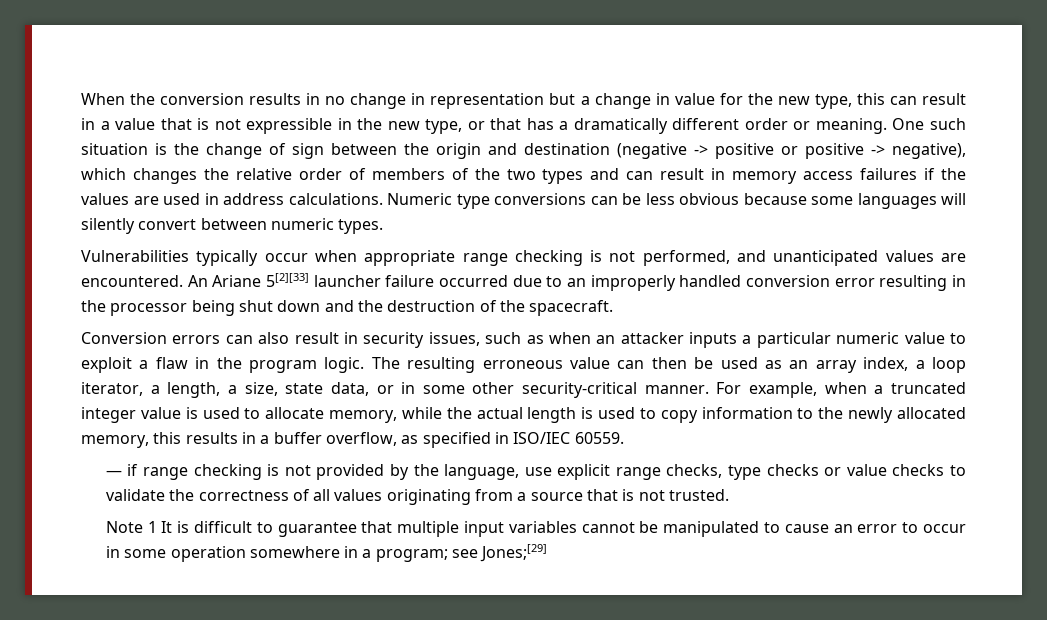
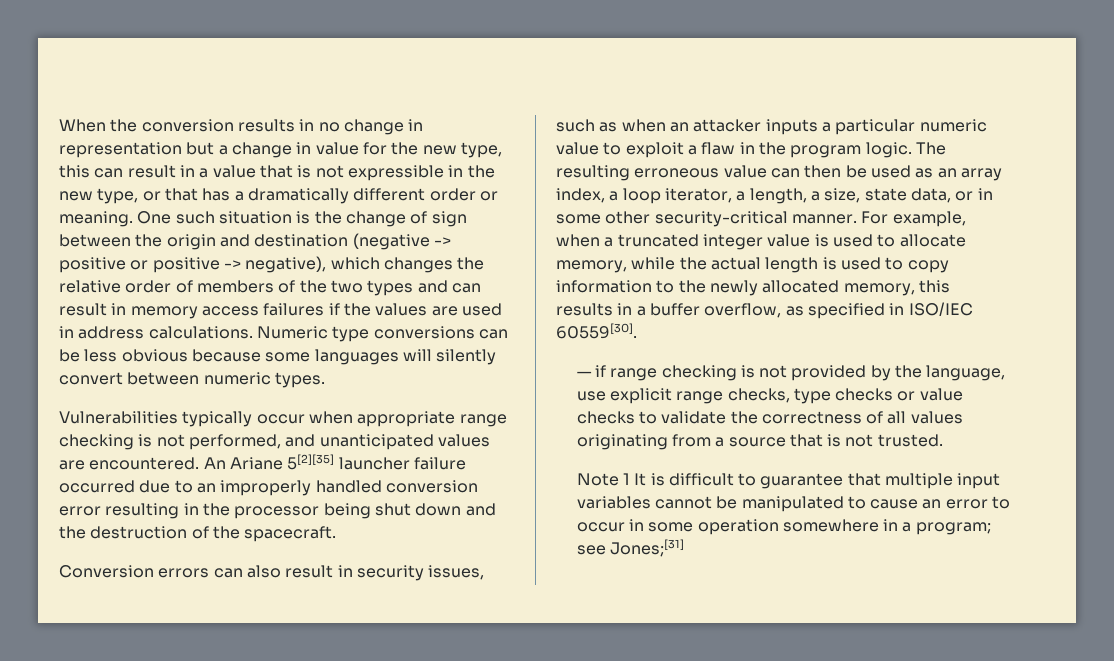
[266,273,309,287] 5[2][33] -> [287,454,335,470] 5[2][35]
[574,432,624,444] 60559. -> [556,323,637,339] 60559[30].
[480,544,548,562] Jones;[29] -> [609,539,684,557] Jones;[31]

